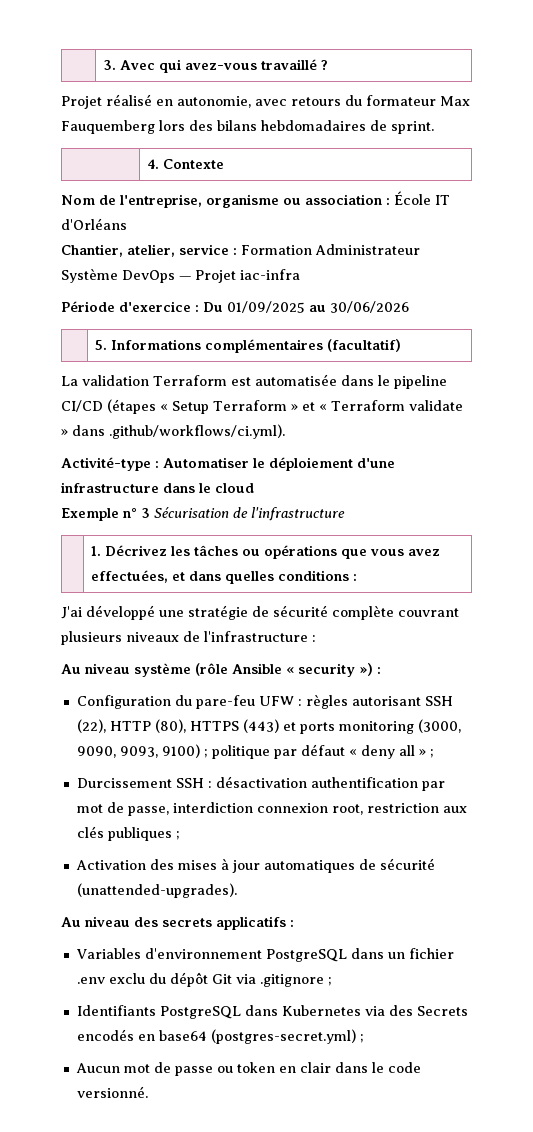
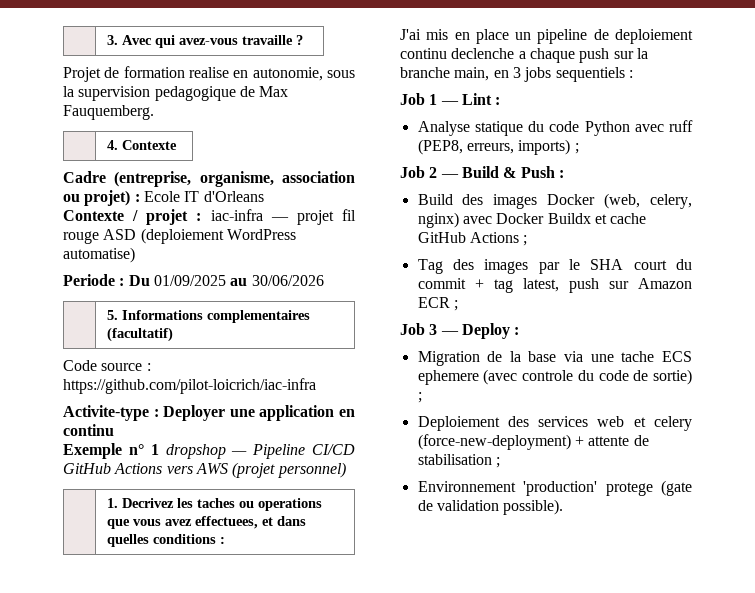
[260,59,317,70] travaillé -> [242,35,294,45] travaille
[106,94,470,108] [61,120,434,134] [146,159,224,169] [61,191,450,208] [61,218,127,230] [61,244,420,257] [61,268,300,283] [61,301,191,312] réalisé en autonomie, avec retours du formateur Max Fauquemberg lors des bilans hebdomadaires de sprint. // | 4. Contexte // Nom de l'entreprise, organisme ou association : École IT d'Orléans // Chantier, atelier, service : Formation Administrateur Système DevOps — Projet iac-infra // Période d'exercice -> [104,66,356,81] [63,86,289,101] [63,105,154,120] [107,140,178,150] [63,171,355,187] [63,190,264,206] [63,209,356,225] [63,228,296,244] [63,247,135,263] [63,274,115,286] de formation realise en autonomie, sous la supervision pedagogique de Max Fauquemberg. // | 4. Contexte // Cadre (entreprise, organisme, association ou projet) : Ecole IT d'Orleans // Contexte / projet : iac-infra — projet fil rouge ASD (deploiement WordPress automatise) // Periode
[204,339,323,353] complémentaires -> [207,310,311,323] complementaires
[61,374,447,389] [61,399,463,414] [61,424,285,439] [61,457,395,471] [61,482,254,493] [61,507,345,521] [90,545,337,559] La validation Terraform est automatisée dans le pipeline CI/CD (étapes « Setup Terraform » et « Terraform validate » dans .github/workflows/ci.yml). // Activité-type : Automatiser le déploiement d'une infrastructure dans le cloud // Exemple n° 3 Sécurisation de l'infrastructure // | 1. Décrivez les tâches ou opérations -> [63,360,151,371] [63,378,316,394] [63,405,355,421] [63,424,114,436] [63,443,355,459] [63,462,346,478] [107,498,323,511] Code source : https://github.com/pilot-loicrich/iac-infra // Activite-type : Deployer une application en continu // Exemple n° 1 dropshop — Pipeline CI/CD GitHub Actions vers AWS (projet personnel) // | 1. Decrivez les taches ou operations
[90,570,168,583] effectuées, -> [195,516,259,529] effectuees,
[86,605,459,620] [61,631,316,645] [61,663,381,677] [76,694,453,709] [76,719,461,734] [76,744,434,759] [76,776,445,791] [76,802,467,816] [76,826,180,841] [75,858,435,873] [76,883,237,898] [61,916,294,930] [75,948,454,962] [76,972,332,987] [76,1005,468,1019] [76,1029,364,1044] [75,1062,421,1076] [76,1086,148,1098] développé une stratégie de sécurité complète couvrant plusieurs niveaux de l'infrastructure : // Au niveau système (rôle Ansible « security ») : // Configuration du pare-feu UFW : règles autorisant SSH (22), HTTP (80), HTTPS (443) et ports monitoring (3000, 9090, 9093, 9100) ; politique par défaut « deny all » ; // Durcissement SSH : désactivation authentification par mot de passe, interdiction connexion root, restriction aux clés publiques ; // Activation des mises à jour automatiques de sécurité (unattended-upgrades). // Au niveau des secrets applicatifs : // Variables d'environnement PostgreSQL dans un fichier .env exclu du dépôt Git via .gitignore ; // Identifiants PostgreSQL dans Kubernetes via des Secrets encodés en base64 (postgres-secret.yml) ; // Aucun mot de passe ou token en clair dans le code versionné. -> [426,29,693,44] [400,48,648,63] [400,67,633,82] [400,93,501,105] [417,120,693,136] [417,139,579,155] [400,166,564,178] [417,193,692,209] [417,212,647,228] [417,232,528,246] [417,259,692,274] [417,278,692,293] [417,297,458,311] [400,323,520,339] [417,351,692,366] [417,369,692,385] [417,392,422,403] [417,416,692,431] [417,434,649,450] [417,454,500,468] [417,480,692,496] [417,499,564,515] mis en place un pipeline de deploiement continu declenche a chaque push sur la branche main, en 3 jobs sequentiels : // Job 1 — Lint : // Analyse statique du code Python avec ruff (PEP8, erreurs, imports) ; // Job 2 — Build & Push : // Build des images Docker (web, celery, nginx) avec Docker Buildx et cache GitHub Actions ; // Tag des images par le SHA court du commit + tag latest, push sur Amazon ECR ; // Job 3 — Deploy : // Migration de la base via une tache ECS ephemere (avec controle du code de sortie) ; // Deploiement des services web et celery (force-new-deployment) + attente de stabilisation ; // Environnement 'production' protege (gate de validation possible).

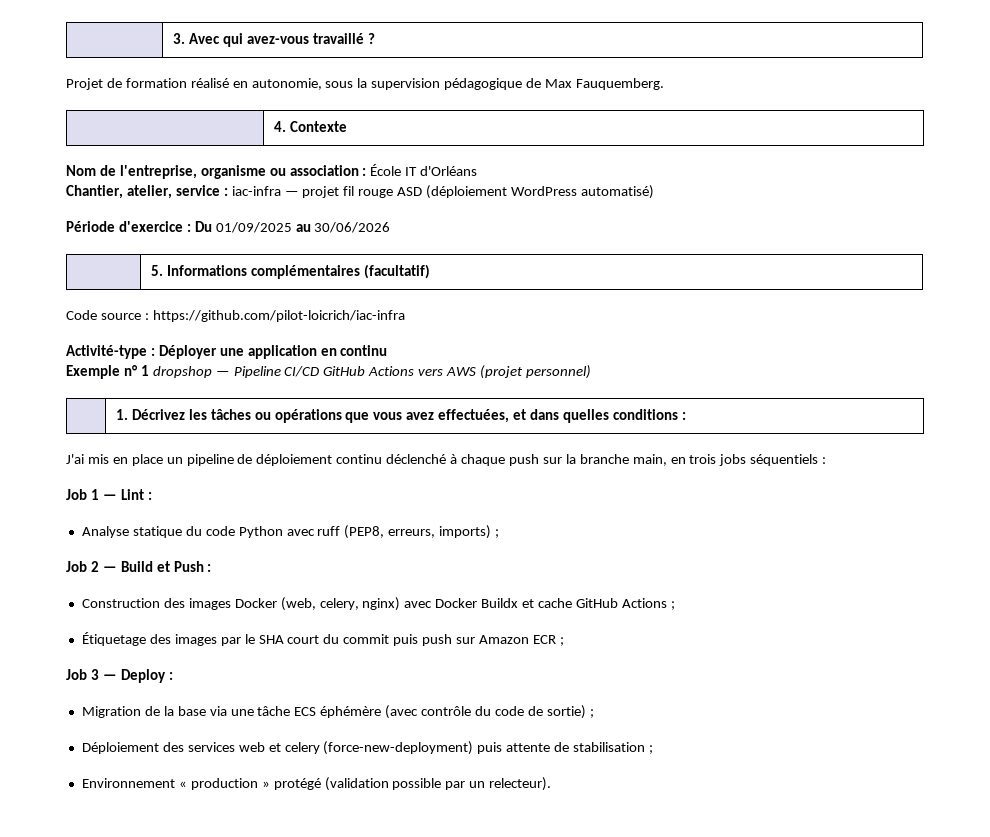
[242,35,294,45] travaille -> [312,33,364,44] travaillé
[189,67,230,78] realise -> [190,78,229,88] réalisé
[154,86,236,101] pedagogique -> [444,78,523,90] pédagogique
[63,171,355,187] [63,190,264,206] [63,209,189,225] Cadre (entreprise, organisme, association ou projet) : Ecole IT d'Orleans // Contexte / projet -> [66,164,478,179] [66,185,220,199] Nom de l'entreprise, organisme ou association : École IT d'Orléans // Chantier, atelier, service
[140,228,296,244] [63,247,135,263] [63,274,115,286] (deploiement WordPress automatise) // Periode -> [426,185,654,199] [66,221,183,232] (déploiement WordPress automatisé) // Période d'exercice
[207,310,311,323] complementaires -> [250,265,360,279] complémentaires
[63,405,226,421] Activite-type : Deployer -> [66,345,217,359] Activité-type : Déployer
[122,498,323,511] Decrivez les taches ou operations -> [131,409,342,423] Décrivez les tâches ou opérations
[195,516,259,529] effectuees, -> [438,409,510,423] effectuées,
[615,29,693,44] [400,48,526,59] deploiement continu declenche a -> [256,454,458,466] déploiement continu déclenché à
[512,67,625,82] 3 jobs sequentiels -> [689,454,819,466] trois jobs séquentiels
[503,167,517,178] & -> [156,561,170,572] et
[417,194,453,205] Build -> [81,598,160,608] Construction
[417,259,443,274] Tag -> [81,632,146,646] Étiquetage
[474,278,559,293] + tag latest, -> [393,634,419,646] puis
[621,351,692,362] [417,369,574,385] tache ECS ephemere (avec controle -> [257,705,472,719] tâche ECS éphémère (avec contrôle
[417,416,500,431] Deploiement -> [81,742,159,754] Déploiement
[574,436,584,446] + -> [477,742,503,754] puis
[523,480,692,496] [417,499,564,515] 'production' protege (gate de validation possible). -> [178,777,552,791] « production » protégé (validation possible par un relecteur).

